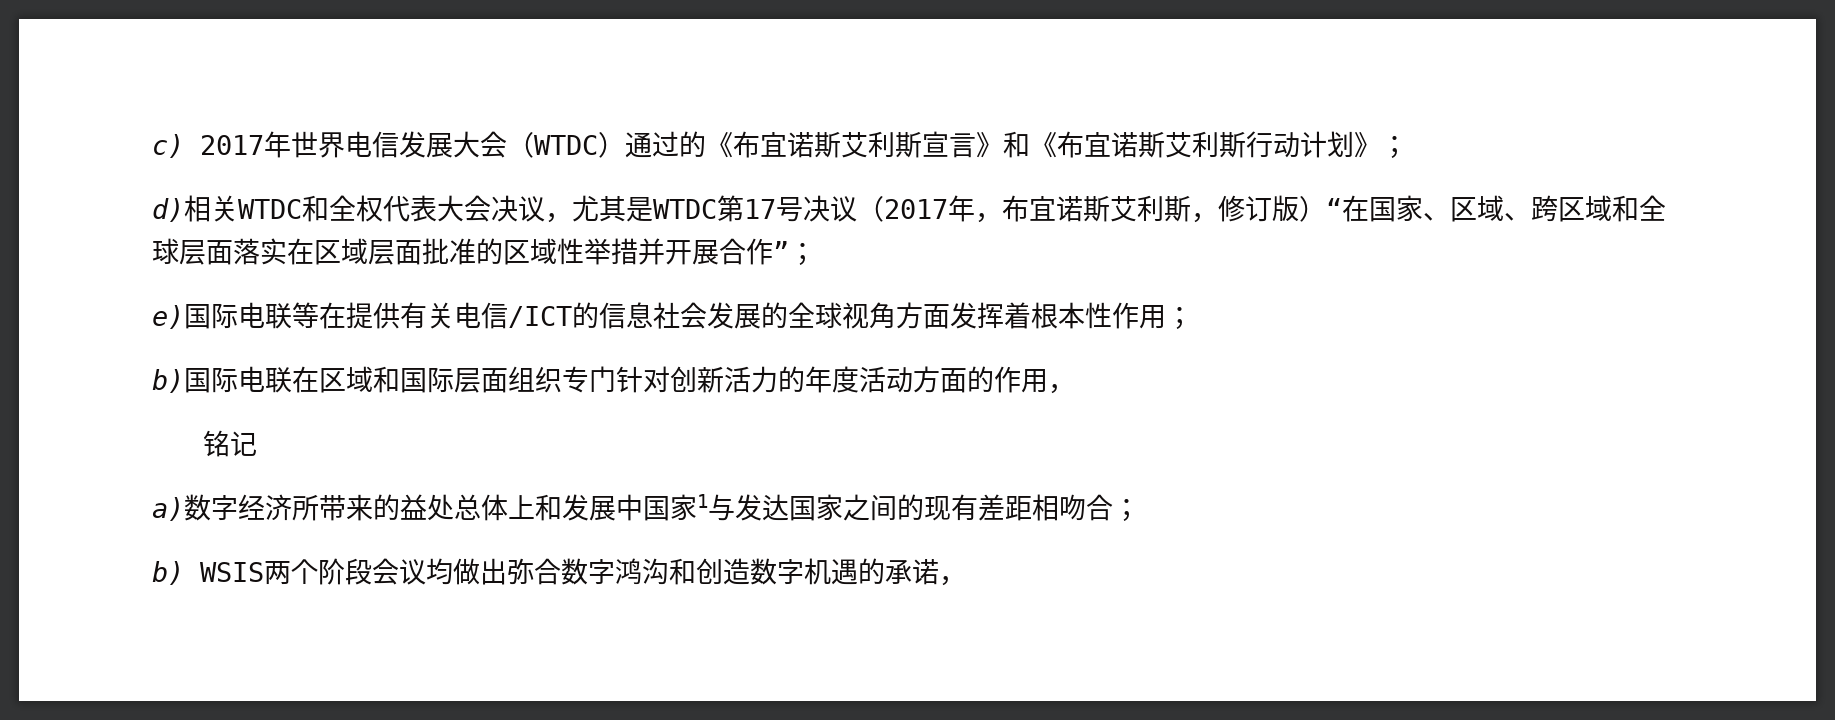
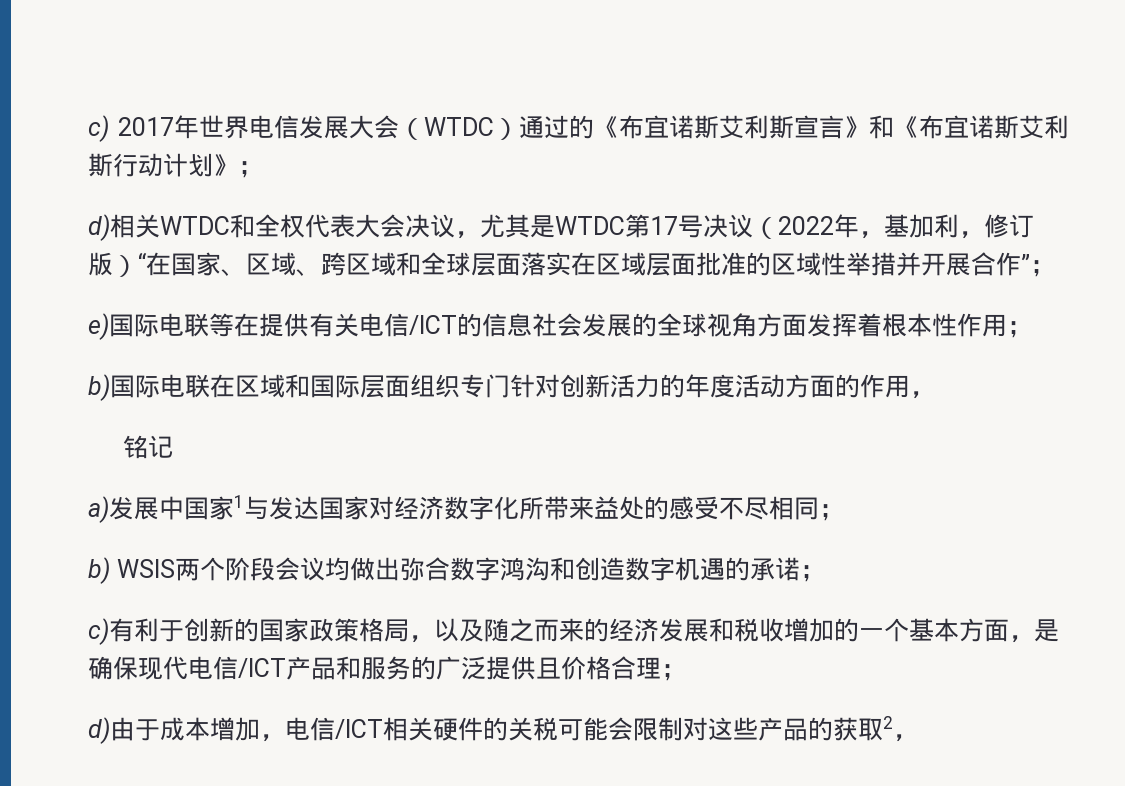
[884,195,1191,223] 2017年，布宜诺斯艾利斯 -> [778,214,959,239] 2022年，基加利
[184,494,562,521] 数字经济所带来的益处总体上和 -> (109, 509) none
[843,494,1113,521] 之间的现有差距相吻合 -> [369,496,819,520] 对经济数字化所带来益处的感受不尽相同
(939, 572) none -> [799,565,825,582] [88,618,1059,645] [88,656,686,681] [88,716,893,744] ； // c)有利于创新的国家政策格局，以及随之而来的经济发展和税收增加的一个基本方面，是确保现代电信/ICT产品和服务的广泛提供且价格合理； // d)由于成本增加，电信/ICT相关硬件的关税可能会限制对这些产品的获取2

